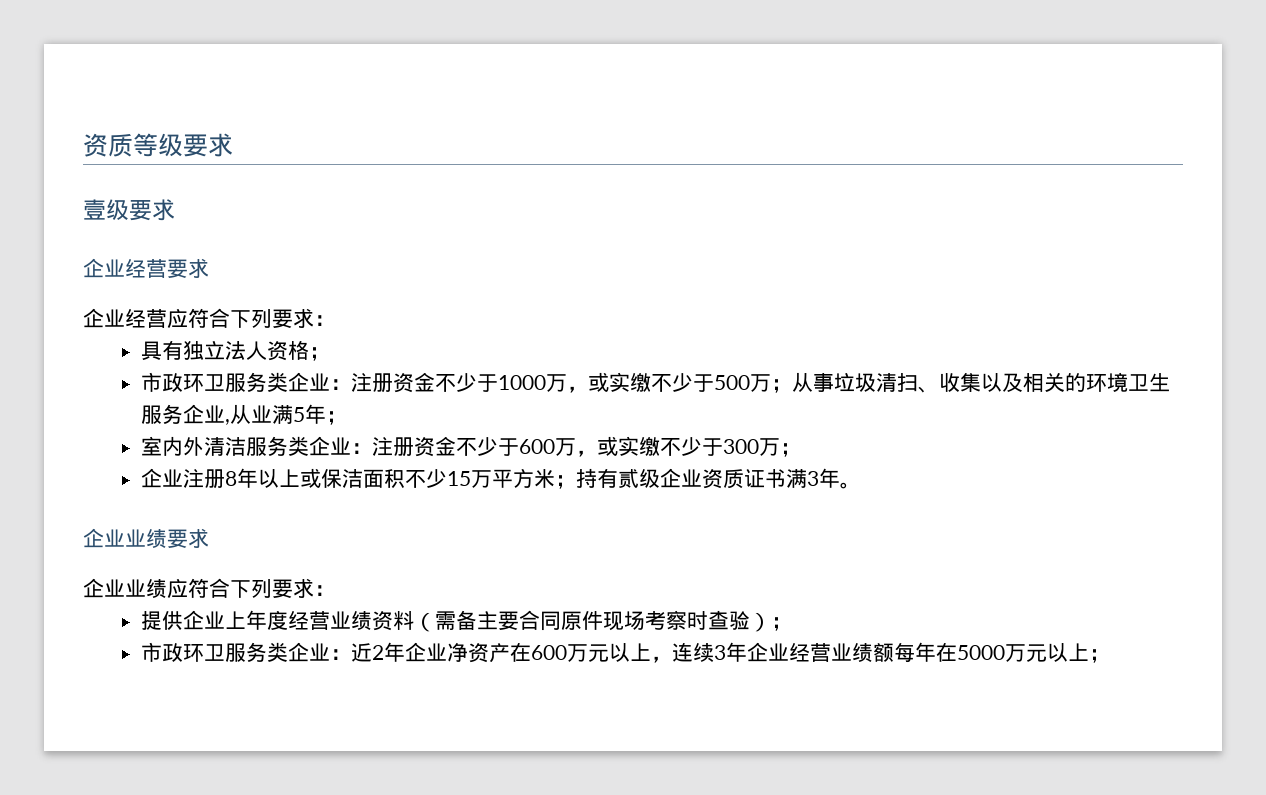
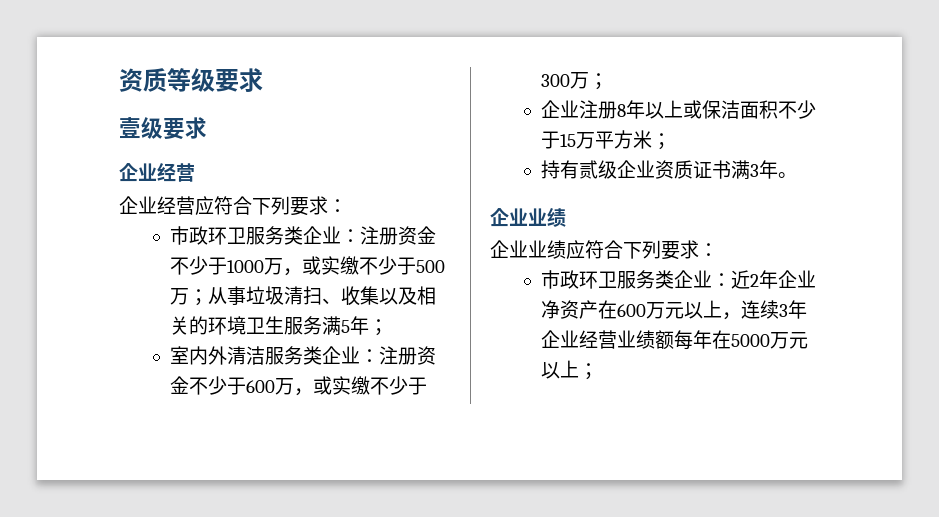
[167,258,209,278] 要求 -> (195, 172) none
[140,340,330,361] // 具有独立法人资格； -> (347, 206) none
[182,404,272,425] 企业,从业 -> (323, 325) none
(447, 478) none -> [541,131,561,149] 于
(576, 482) none -> (672, 141) //
[167,528,209,548] 要求 -> (566, 217) none
[140,610,792,632] // 提供企业上年度经营业绩资料（需备主要合同原件现场考察时查验）； -> (718, 250) none

